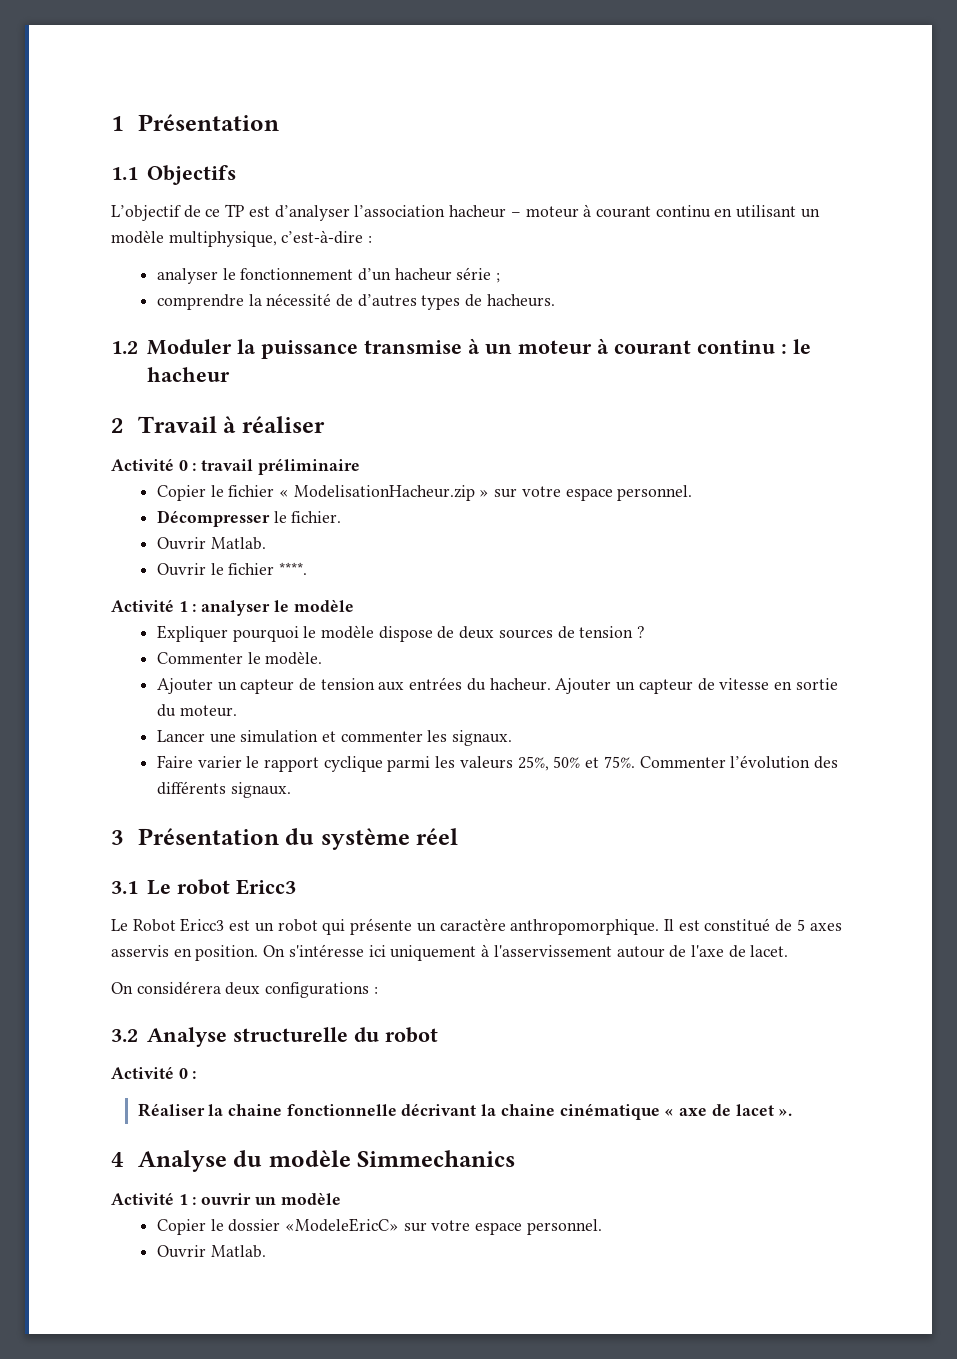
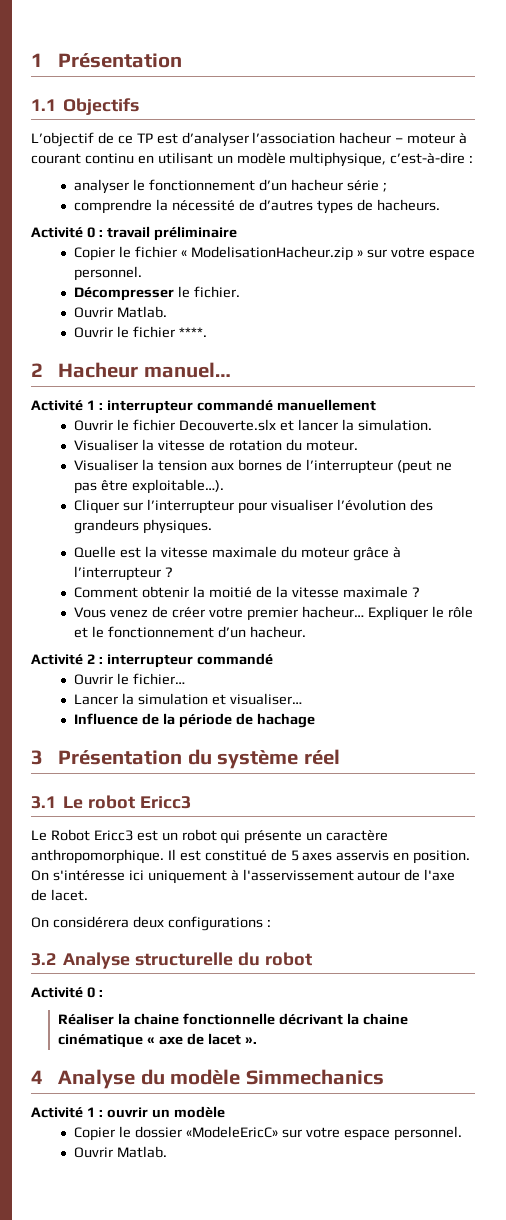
[111,338,811,359] [146,367,230,382] [111,416,325,433] // 1.2 Moduler la puissance transmise à un moteur à courant continu : le hacheur // 2 Travail à réaliser -> (440, 205) none
[111,599,354,616] [156,625,646,642] [156,651,323,665] [156,677,838,694] [156,704,237,717] // Activité 1 : analyser le modèle // Expliquer pourquoi le modèle dispose de deux sources de tension ? // Commenter le modèle. // Ajouter un capteur de tension aux entrées du hacheur. Ajouter un capteur de vitesse en sortie du moteur. -> [31,362,231,378] [31,399,376,414] [74,419,432,431] [74,439,358,451] [74,459,452,474] [74,479,225,494] [74,499,433,514] [74,519,213,534] [74,546,401,561] [74,566,174,581] [74,586,420,598] [74,606,473,621] [74,626,306,638] [31,653,273,668] [74,673,186,685] // 2 Hacheur manuel… // Activité 1 : interrupteur commandé manuellement // Ouvrir le fichier Decouverte.slx et lancer la simulation. // Visualiser la vitesse de rotation du moteur. // Visualiser la tension aux bornes de l’interrupteur (peut ne pas être exploitable…). // Cliquer sur l’interrupteur pour visualiser l’évolution des grandeurs physiques. // Quelle est la vitesse maximale du moteur grâce à l’interrupteur ? // Comment obtenir la moitié de la vitesse maximale ? // Vous venez de créer votre premier hacheur… Expliquer le rôle et le fonctionnement d’un hacheur. // Activité 2 : interrupteur commandé // Ouvrir le fichier…
[209,733,236,743] une -> [122,693,135,705] la
[340,730,513,746] [156,755,838,772] [156,781,291,798] commenter les signaux. // Faire varier le rapport cyclique parmi les valeurs 25%, 50% et 75%. Commenter l’évolution des différents signaux. -> [229,693,302,705] [74,713,315,728] visualiser… // Influence de la période de hachage

